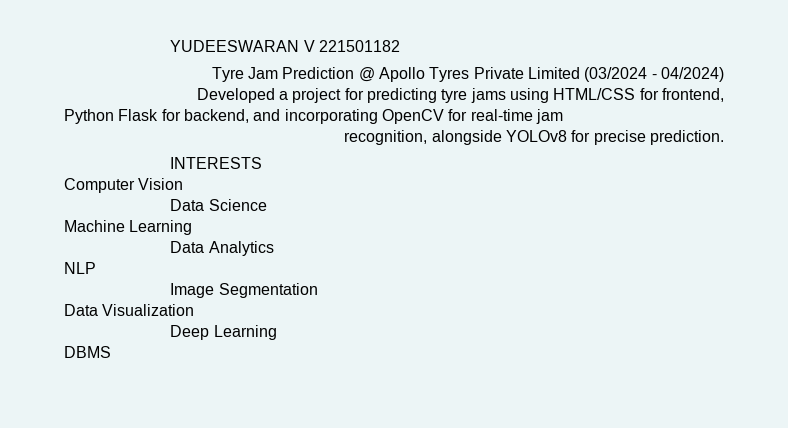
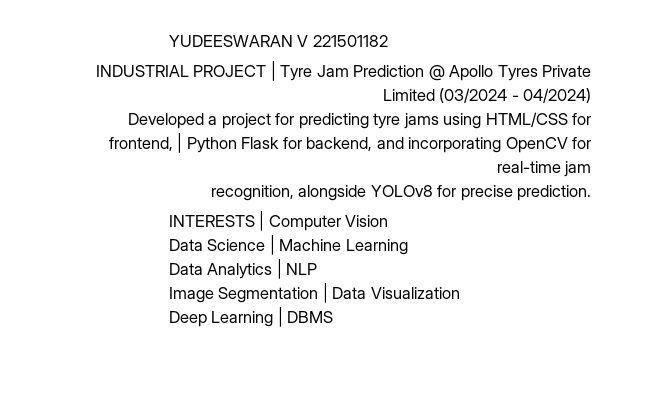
(400, 46) none -> [95,61,276,81] INDUSTRIAL PROJECT |
(725, 95) // -> [177,133,183,153] |
(263, 163) // -> [259,211,265,231] |
(267, 205) // -> [269,235,275,255] |
(274, 248) // -> [276,259,282,279] |
(318, 290) // -> [322,283,328,303] |
(277, 332) // -> [277,307,283,327] |

